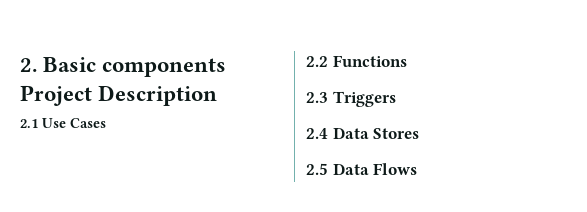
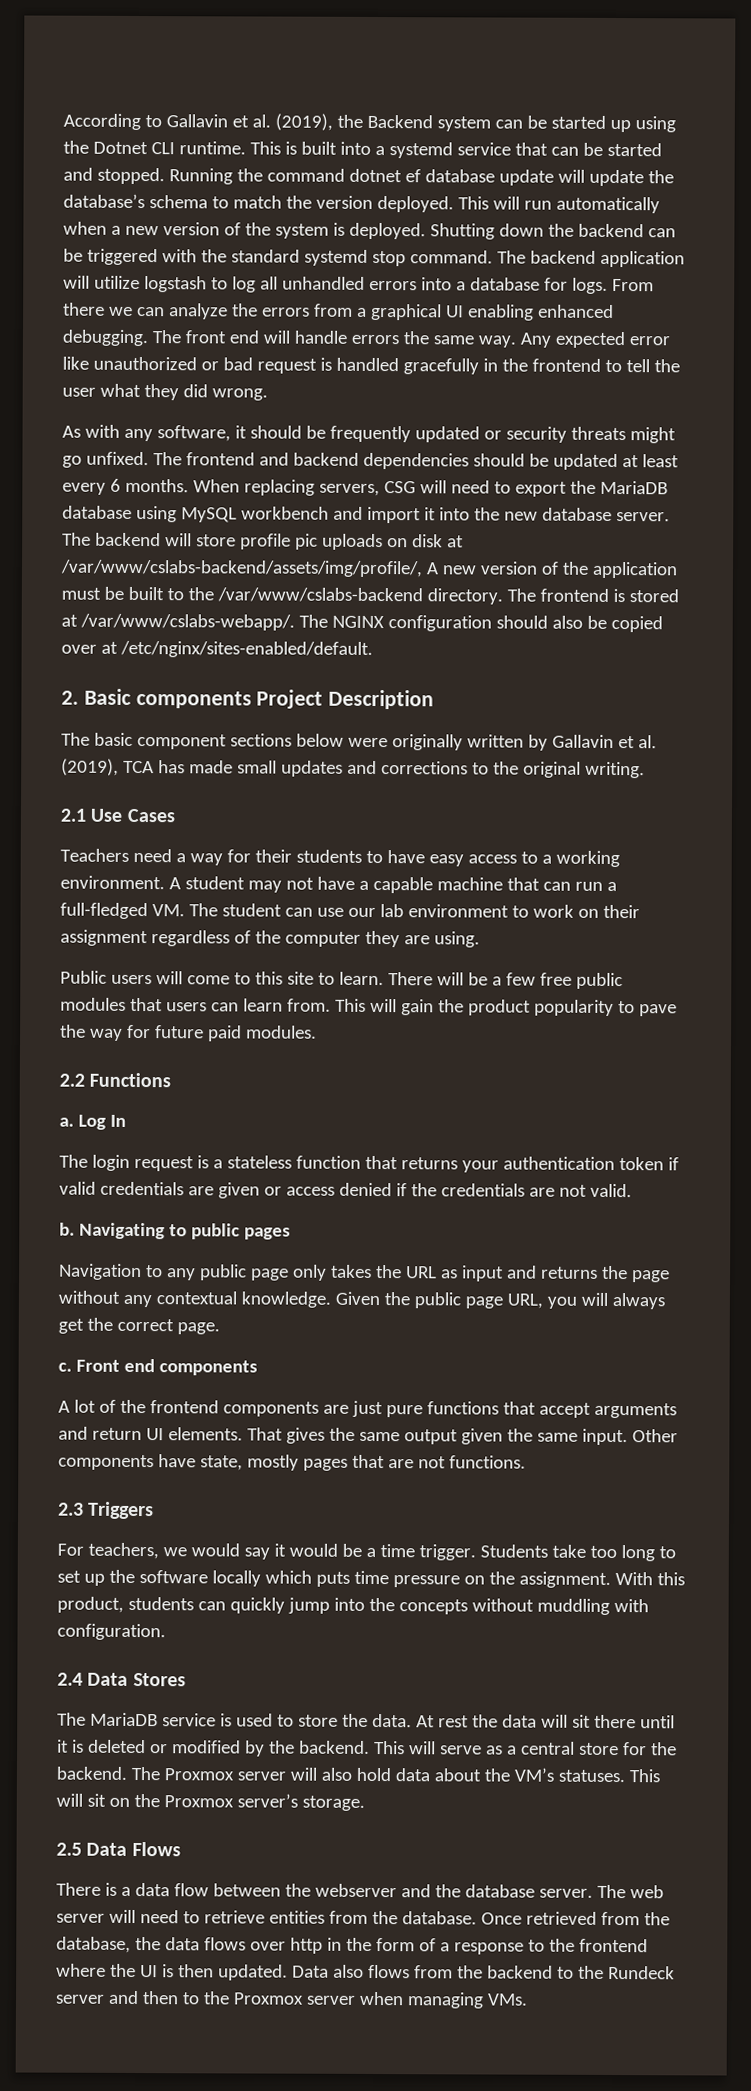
(20, 65) none -> [63,113,676,133] [63,140,662,159] [63,167,674,187] [63,193,660,214] [63,221,676,240] [63,248,685,268] [63,275,654,294] [63,302,614,321] [62,329,670,349] [62,356,680,375] [62,383,268,401] [62,424,676,444] [62,451,679,471] [62,478,668,497] [62,505,670,524] [62,532,464,551] [60,559,678,579] [61,586,679,605] [61,613,663,633] [61,640,373,658] According to Gallavin et al. (2019), the Backend system can be started up using the Dotnet CLI runtime. This is built into a systemd service that can be started and stopped. Running the command dotnet ef database update will update the database’s schema to match the version deployed. This will run automatically when a new version of the system is deployed. Shutting down the backend can be triggered with the standard systemd stop command. The backend application will utilize logstash to log all unhandled errors into a database for logs. From there we can analyze the errors from a graphical UI enabling enhanced debugging. The front end will handle errors the same way. Any expected error like unauthorized or bad request is handled gracefully in the frontend to tell the user what they did wrong. // As with any software, it should be frequently updated or security threats might go unfixed. The frontend and backend dependencies should be updated at least every 6 months. When replacing servers, CSG will need to export the MariaDB database using MySQL workbench and import it into the new database server. The backend will store profile pic uploads on disk at /var/www/cslabs-backend/assets/img/profile/, A new version of the application must be built to the /var/www/cslabs-backend directory. The frontend is stored at /var/www/cslabs-webapp/. The NGINX configuration should also be copied over at /etc/nginx/sites-enabled/default. //
[20,118,106,128] [306,55,407,67] [306,91,396,107] [306,127,420,139] [306,163,418,175] 2.1 Use Cases // 2.2 Functions // 2.3 Triggers // 2.4 Data Stores // 2.5 Data Flows -> [61,732,657,751] [61,758,645,779] [60,808,175,823] [60,848,620,868] [60,875,617,894] [60,902,640,920] [60,929,480,948] [60,970,623,990] [60,997,677,1017] [60,1024,317,1042] [59,1072,172,1088] [59,1114,126,1130] [59,1154,679,1173] [59,1181,632,1199] [59,1222,291,1240] [59,1263,670,1283] [58,1290,665,1310] [58,1317,220,1335] [58,1358,258,1376] [58,1399,677,1419] [58,1426,678,1446] [58,1454,526,1471] [58,1501,155,1520] [57,1542,676,1562] [57,1569,685,1588] [57,1596,649,1615] [57,1623,166,1641] [57,1672,186,1687] [57,1712,675,1729] [57,1739,677,1757] [56,1766,660,1783] [56,1793,365,1811] [56,1841,181,1857] [56,1882,664,1899] [56,1909,670,1926] [56,1936,648,1955] [56,1963,675,1981] [55,1990,528,2009] The basic component sections below were originally written by Gallavin et al. (2019), TCA has made small updates and corrections to the original writing. // 2.1 Use Cases // Teachers need a way for their students to have easy access to a working environment. A student may not have a capable machine that can run a full-fledged VM. The student can use our lab environment to work on their assignment regardless of the computer they are using. // Public users will come to this site to learn. There will be a few free public modules that users can learn from. This will gain the product popularity to pave the way for future paid modules. // 2.2 Functions // a. Log In // The login request is a stateless function that returns your authentication token if valid credentials are given or access denied if the credentials are not valid. // b. Navigating to public pages // Navigation to any public page only takes the URL as input and returns the page without any contextual knowledge. Given the public page URL, you will always get the correct page. // c. Front end components // A lot of the frontend components are just pure functions that accept arguments and return UI elements. That gives the same output given the same input. Other components have state, mostly pages that are not functions. // 2.3 Triggers // For teachers, we would say it would be a time trigger. Students take too long to set up the software locally which puts time pressure on the assignment. With this product, students can quickly jump into the concepts without muddling with configuration. // 2.4 Data Stores // The MariaDB service is used to store the data. At rest the data will sit there until it is deleted or modified by the backend. This will serve as a central store for the backend. The Proxmox server will also hold data about the VM’s statuses. This will sit on the Proxmox server’s storage. // 2.5 Data Flows // There is a data flow between the webserver and the database server. The web server will need to retrieve entities from the database. Once retrieved from the database, the data flows over http in the form of a response to the frontend where the UI is then updated. Data also flows from the backend to the Rundeck server and then to the Proxmox server when managing VMs.

